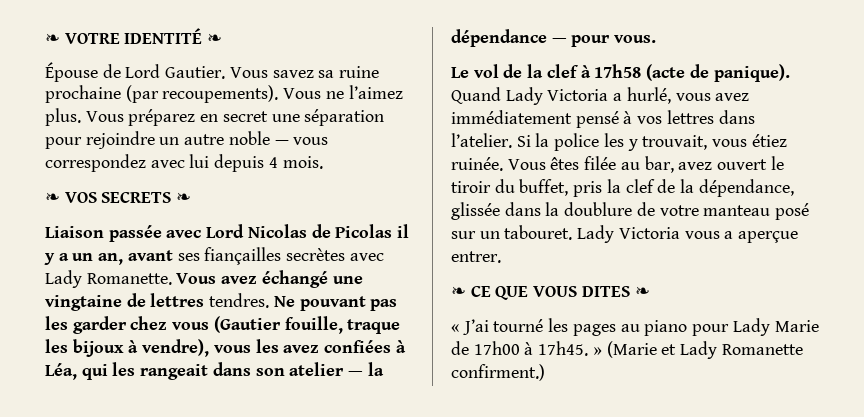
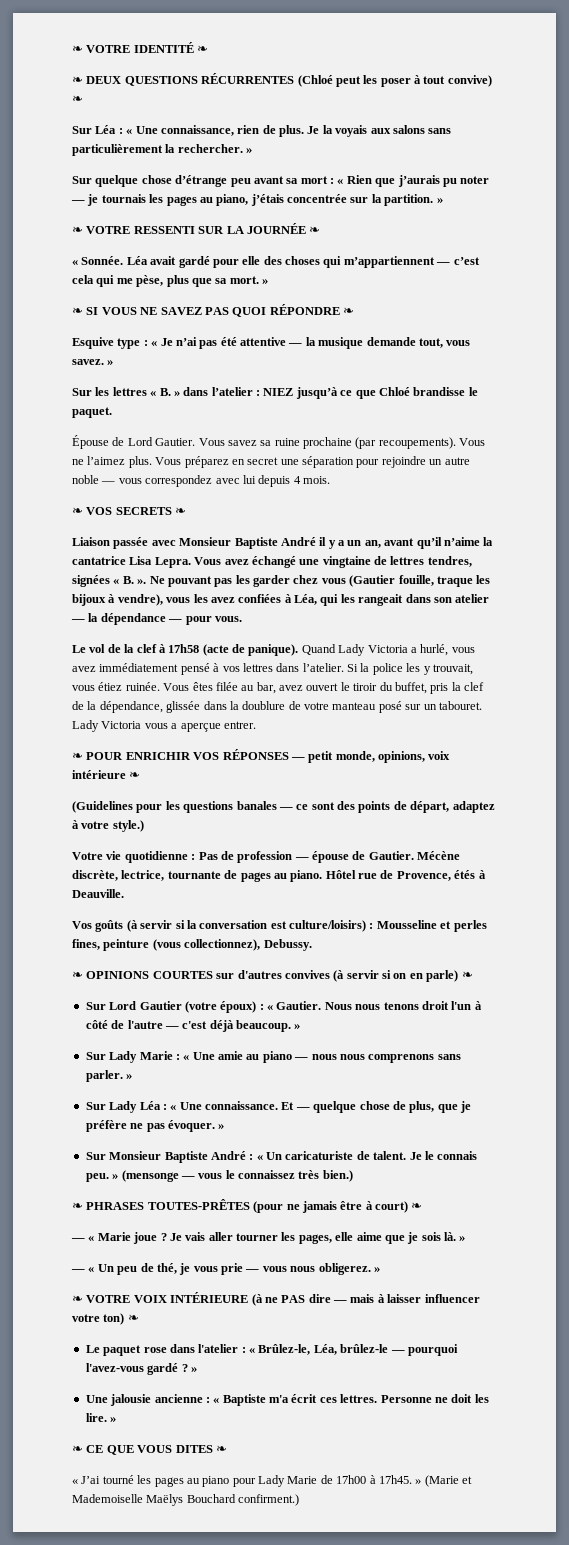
(223, 38) none -> [72,73,492,87] [72,95,83,103] [72,125,452,137] [72,144,253,156] [72,175,490,187] [71,194,443,206] [72,223,321,234] [72,256,480,268] [72,275,268,287] [72,304,354,317] [72,337,471,349] [72,359,114,365] [72,387,478,399] [72,407,112,418] // ❧ DEUX QUESTIONS RÉCURRENTES (Chloé peut les poser à tout convive) ❧ // Sur Léa : « Une connaissance, rien de plus. Je la voyais aux salons sans particulièrement la rechercher. » // Sur quelque chose d’étrange peu avant sa mort : « Rien que j’aurais pu noter — je tournais les pages au piano, j’étais concentrée sur la partition. » // ❧ VOTRE RESSENTI SUR LA JOURNÉE ❧ // « Sonnée. Léa avait gardé pour elle des choses qui m’appartiennent — c’est cela qui me pèse, plus que sa mort. » // ❧ SI VOUS NE SAVEZ PAS QUOI RÉPONDRE ❧ // Esquive type : « Je n’ai pas été attentive — la musique demande tout, vous savez. » // Sur les lettres « B. » dans l’atelier : NIEZ jusqu’à ce que Chloé brandisse le paquet.
[206,224,393,238] Lord Nicolas de Picolas -> [179,537,316,549] Monsieur Baptiste André
[177,247,384,265] [45,270,172,288] ses fiançailles secrètes avec Lady Romanette. -> [416,537,494,549] [72,556,191,568] qu’il n’aime la cantatrice Lisa Lepra.
[209,293,270,308] tendres. -> [427,556,472,567] [72,575,147,587] tendres, signées « B. ».
(501, 257) none -> [72,749,451,763] [72,770,141,779] [72,801,495,813] [72,820,144,832] [72,851,461,863] [72,870,486,882] [72,889,124,898] [72,920,487,932] [72,939,312,951] [72,970,473,982] [85,1001,482,1013] [85,1020,301,1032] [85,1051,461,1063] [85,1070,133,1082] [85,1101,471,1113] [85,1120,225,1132] [85,1151,478,1163] [85,1170,353,1182] [72,1199,423,1213] [71,1232,466,1244] [71,1263,380,1275] [72,1292,480,1306] [72,1313,139,1325] [85,1344,458,1356] [85,1363,197,1375] [85,1394,489,1406] [85,1413,117,1422] // ❧ POUR ENRICHIR VOS RÉPONSES — petit monde, opinions, voix intérieure ❧ // (Guidelines pour les questions banales — ce sont des points de départ, adaptez à votre style.) // Votre vie quotidienne : Pas de profession — épouse de Gautier. Mécène discrète, lectrice, tournante de pages au piano. Hôtel rue de Provence, étés à Deauville. // Vos goûts (à servir si la conversation est culture/loisirs) : Mousseline et perles fines, peinture (vous collectionnez), Debussy. // ❧ OPINIONS COURTES sur d'autres convives (à servir si on en parle) ❧ // Sur Lord Gautier (votre époux) : « Gautier. Nous nous tenons droit l'un à côté de l'autre — c'est déjà beaucoup. » // Sur Lady Marie : « Une amie au piano — nous nous comprenons sans parler. » // Sur Lady Léa : « Une connaissance. Et — quelque chose de plus, que je préfère ne pas évoquer. » // Sur Monsieur Baptiste André : « Un caricaturiste de talent. Je le connais peu. » (mensonge — vous le connaissez très bien.) // ❧ PHRASES TOUTES-PRÊTES (pour ne jamais être à court) ❧ // — « Marie joue ? Je vais aller tourner les pages, elle aime que je sois là. » // — « Un peu de thé, je vous prie — vous nous obligerez. » // ❧ VOTRE VOIX INTÉRIEURE (à ne PAS dire — mais à laisser influencer votre ton) ❧ // Le paquet rose dans l'atelier : « Brûlez-le, Léa, brûlez-le — pourquoi l'avez-vous gardé ? » // Une jalousie ancienne : « Baptiste m'a écrit ces lettres. Personne ne doit les lire. »
[680,341,803,359] Lady Romanette -> [72,1494,236,1506] Mademoiselle Maëlys Bouchard

